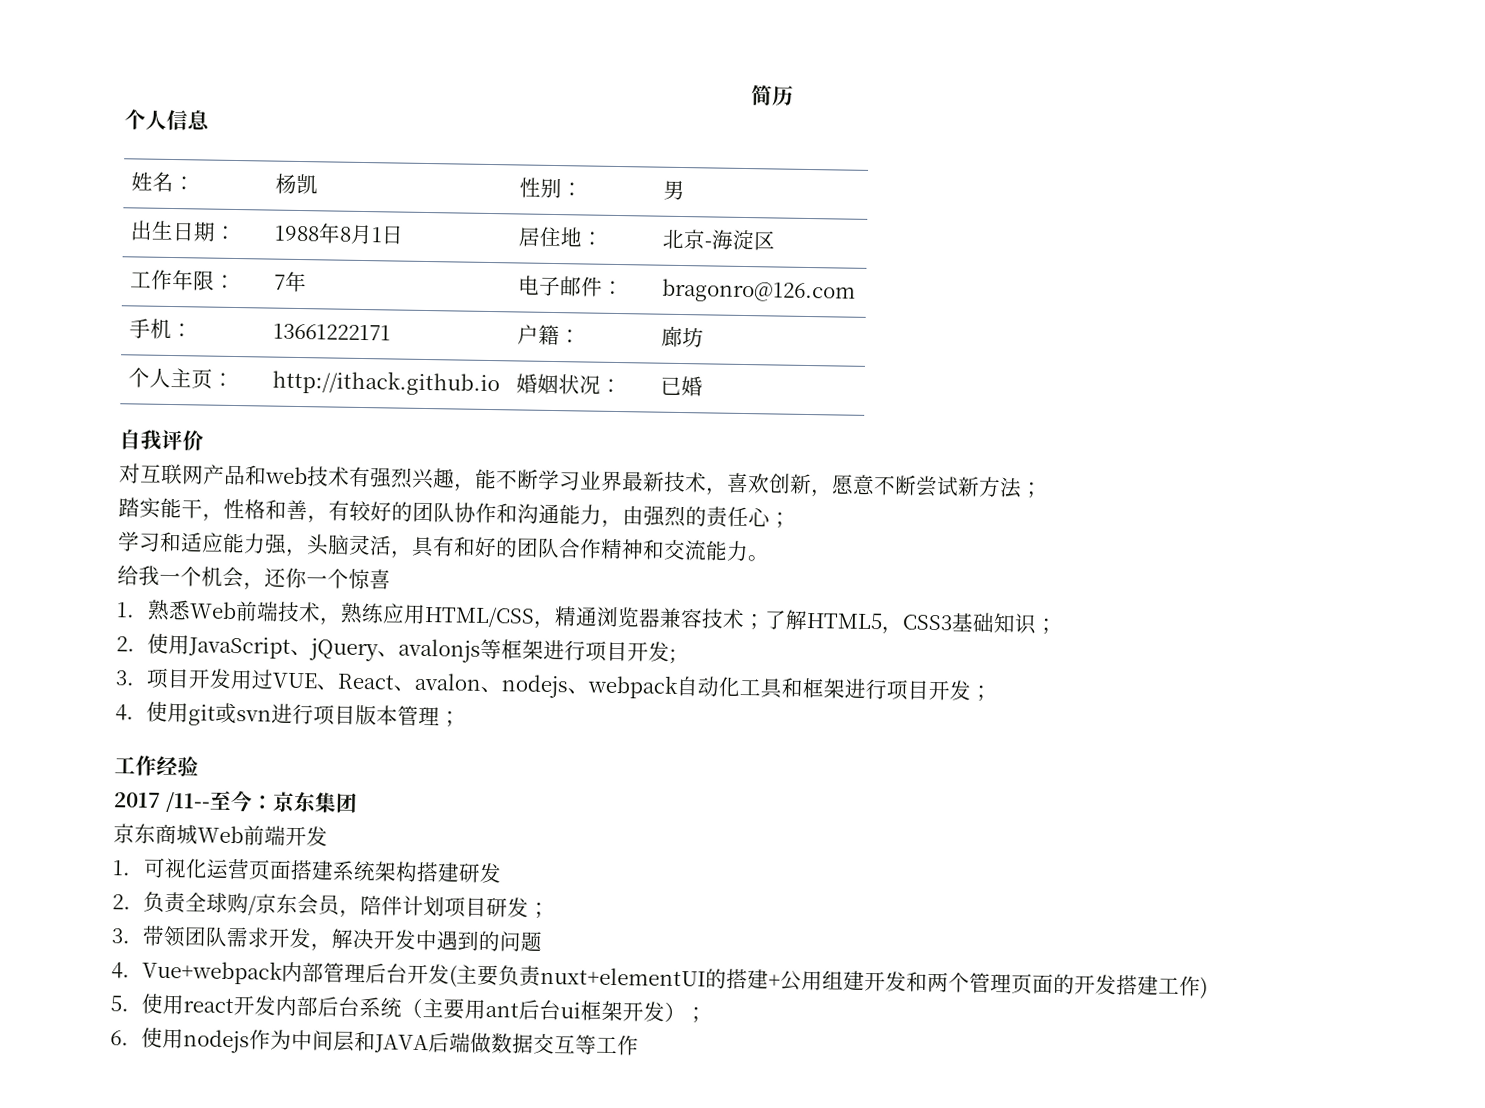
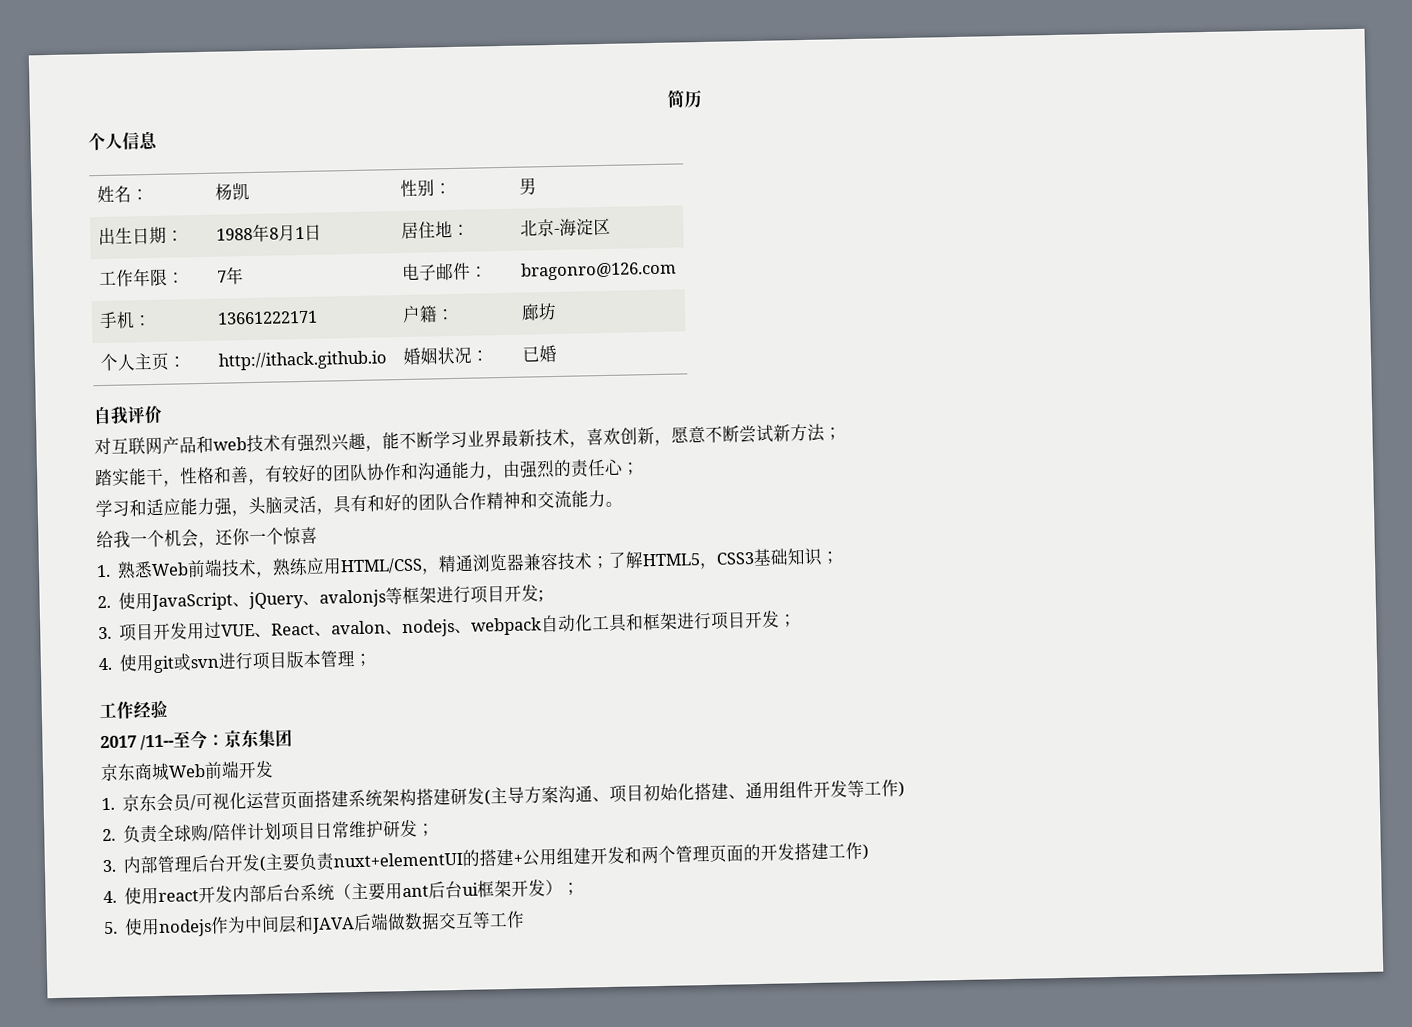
(131, 868) none -> [122,793,197,812] 京东会员/
(502, 873) none -> [484,779,906,806] (主导方案沟通、项目初始化搭建、通用组件开发等工作)
[254,893,361,919] 京东会员， -> (215, 833) none
(487, 907) none -> [315,820,385,839] 日常维护
[141,925,543,952] [111,959,283,985] 带领团队需求开发，解决开发中遇到的问题 // 4. Vue+webpack -> (117, 866) none
[110,995,129,1012] 5. -> [103,890,117,904] 4.
[110,1030,129,1046] 6. -> [104,921,118,935] 5.

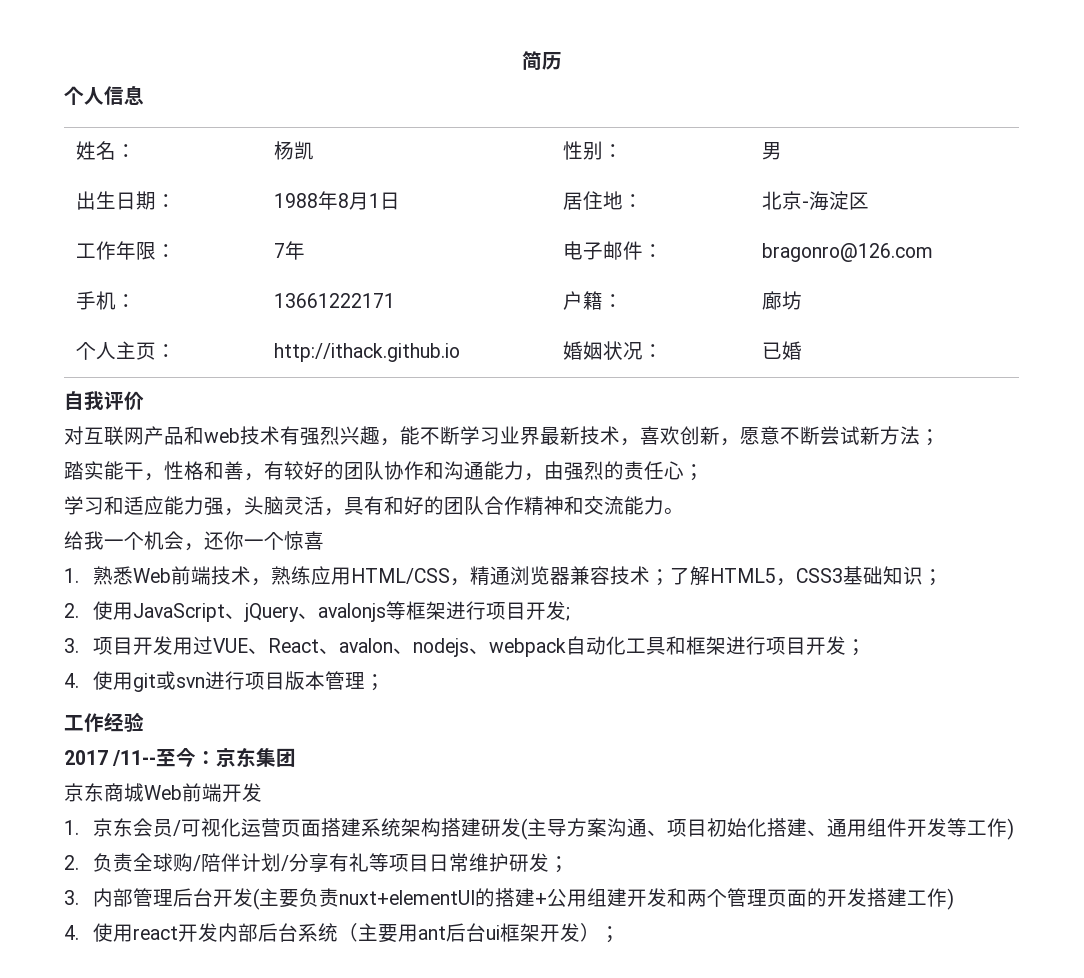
(283, 831) none -> [281,853,390,873] /分享有礼等
[104,910,526,937] // 5.使用nodejs作为中间层和JAVA后端做数据交互等工作 -> (621, 934) none

